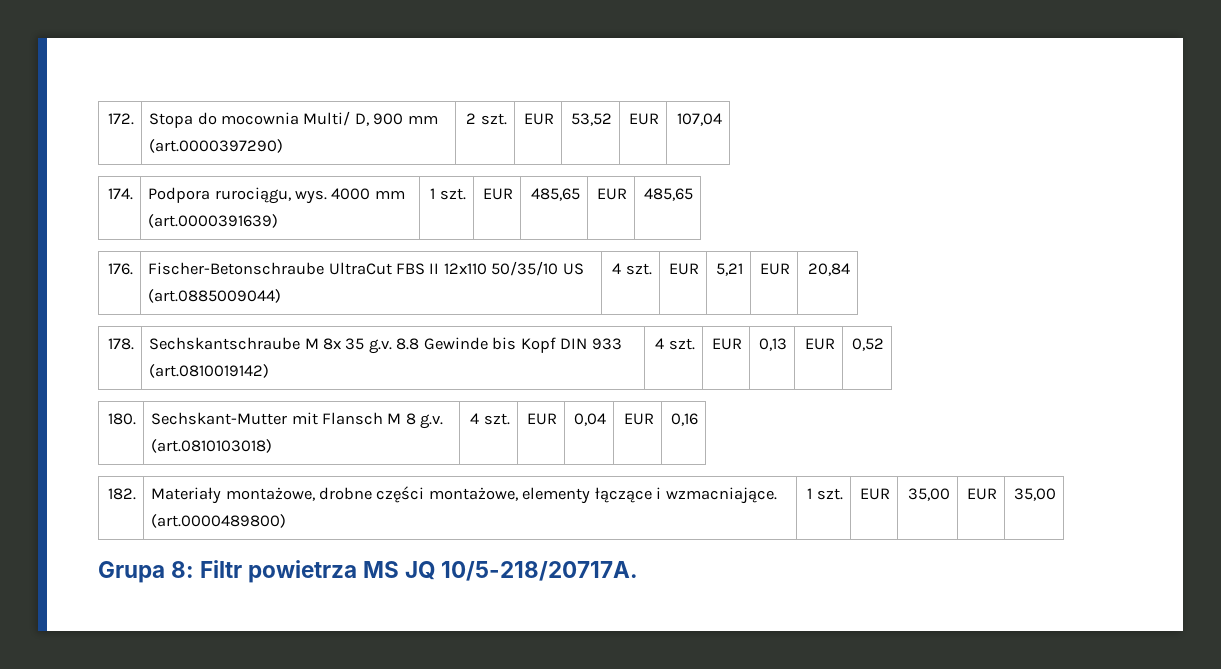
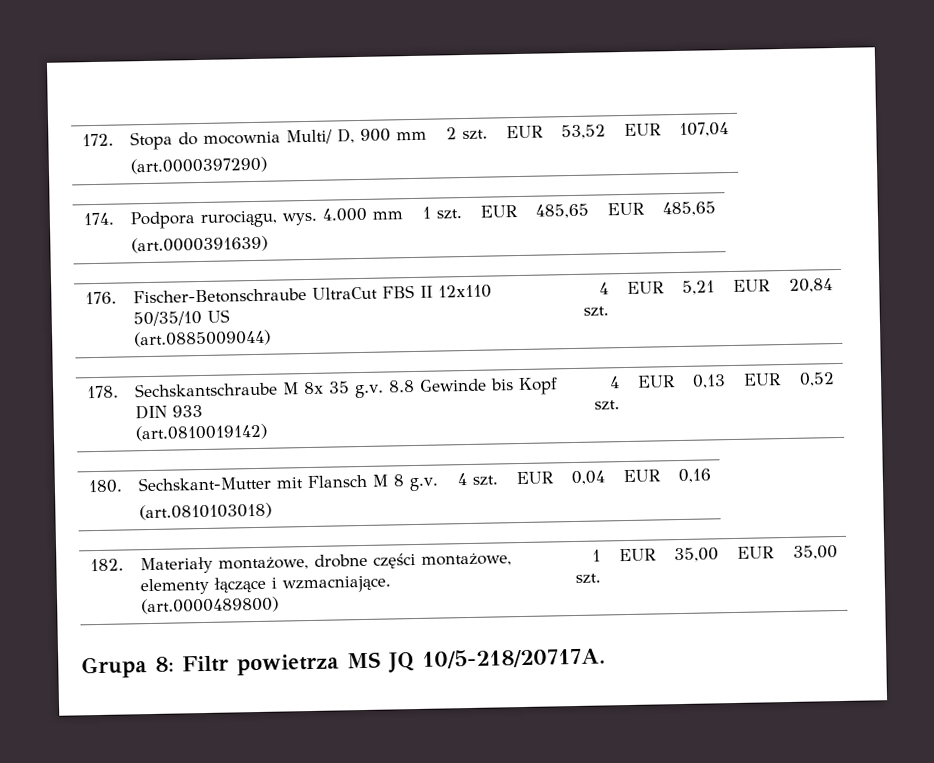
[331,188,371,200] 4000 -> [322,207,368,222] 4.000

